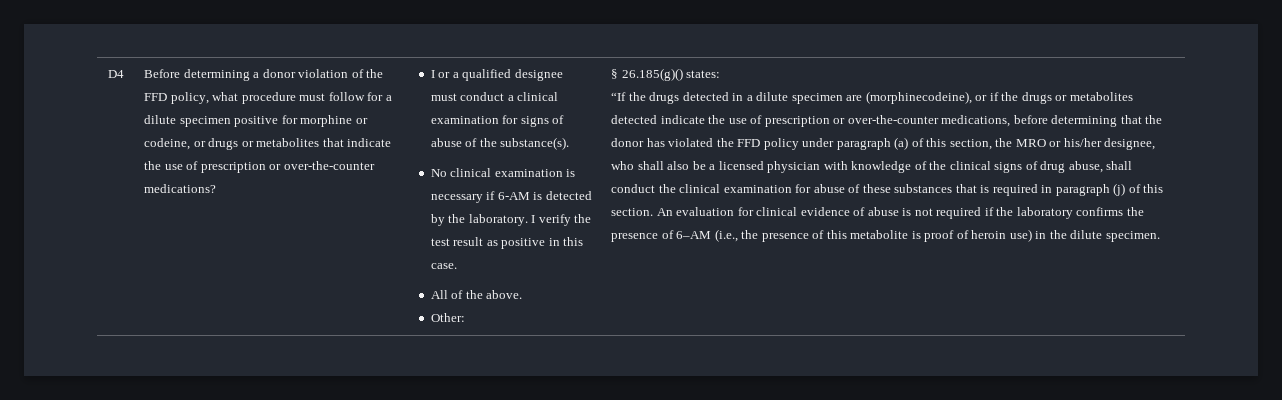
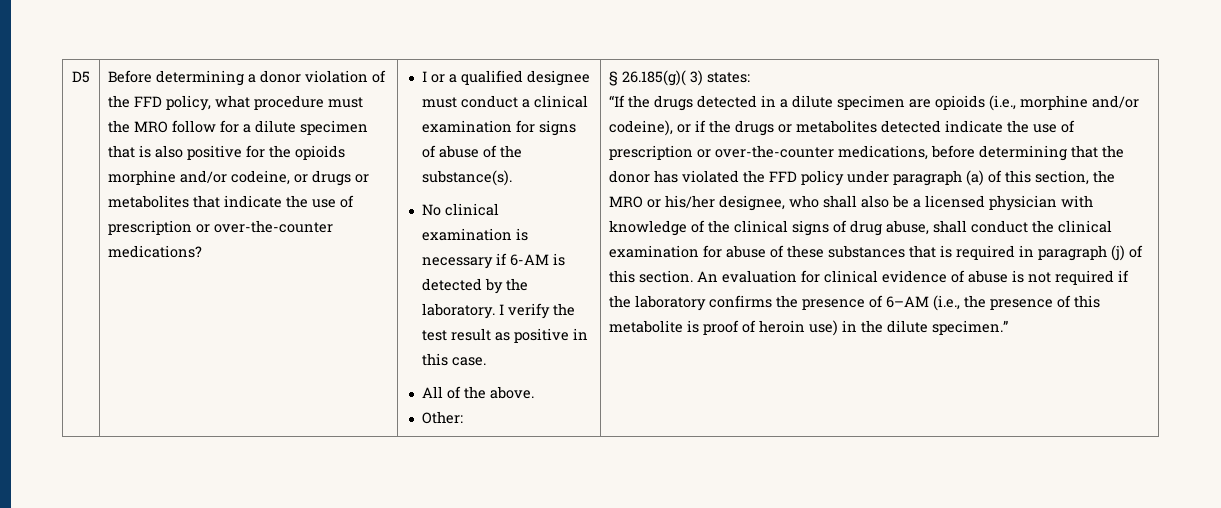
[108,70,124,78] D4 -> [72,71,90,83] D5
(326, 97) none -> [108,120,169,133] the MRO
[234,115,368,127] positive for morphine or -> [108,145,346,160] [108,170,228,185] that is also positive for the opioids morphine and/or
[621,68,683,81] 26.185(g)() -> [622,70,704,86] 26.185(g)( 3)
[865,91,972,104] (morphinecodeine), -> [935,95,1140,111] [609,120,674,136] opioids (i.e., morphine and/or codeine),
[1105,231,1160,242] specimen. -> [932,320,1009,335] specimen.”

